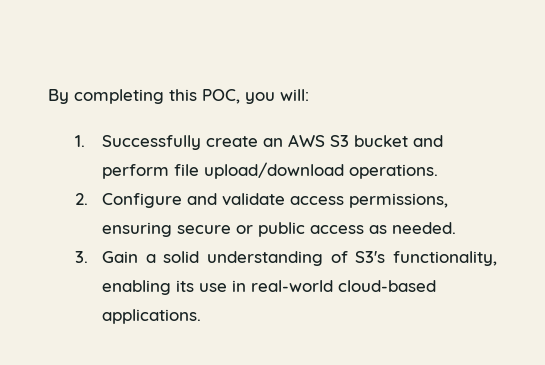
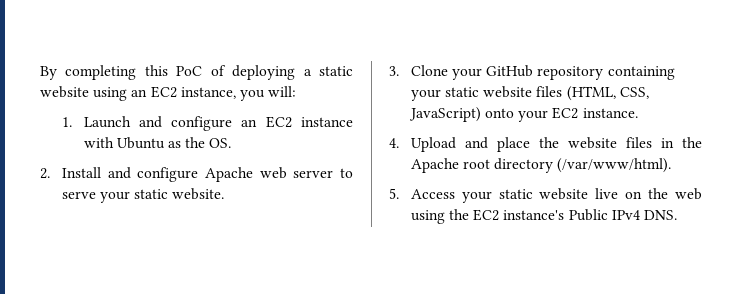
[202,89,309,104] [75,134,444,150] [102,162,439,179] [75,193,449,208] [102,222,457,237] [75,251,498,266] [102,280,437,295] [102,309,202,324] POC, you will: // 1. Successfully create an AWS S3 bucket and perform file upload/download operations. // 2. Configure and validate access permissions, ensuring secure or public access as needed. // 3. Gain a solid understanding of S3's functionality, enabling its use in real-world cloud-based applications. -> [176,65,353,80] [40,86,297,101] [61,116,354,131] [83,137,232,149] [40,167,353,182] [61,188,225,203] [389,65,675,80] [410,86,649,101] [408,107,638,122] [389,137,702,152] [410,158,672,173] [389,188,702,203] [410,209,677,224] PoC of deploying a static website using an EC2 instance, you will: // 1. Launch and configure an EC2 instance with Ubuntu as the OS. // 2. Install and configure Apache web server to serve your static website. // 3. Clone your GitHub repository containing your static website files (HTML, CSS, JavaScript) onto your EC2 instance. // 4. Upload and place the website files in the Apache root directory (/var/www/html). // 5. Access your static website live on the web using the EC2 instance's Public IPv4 DNS.

